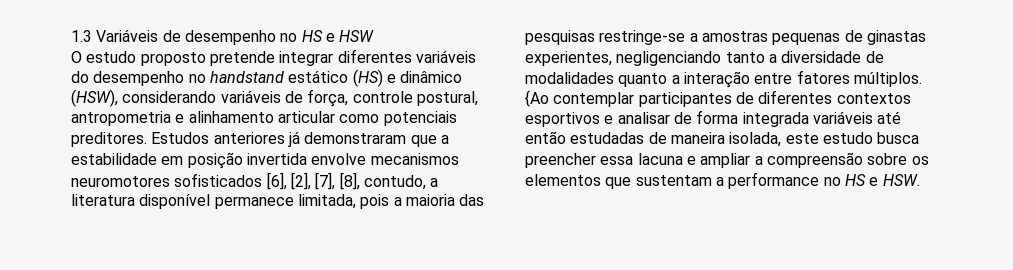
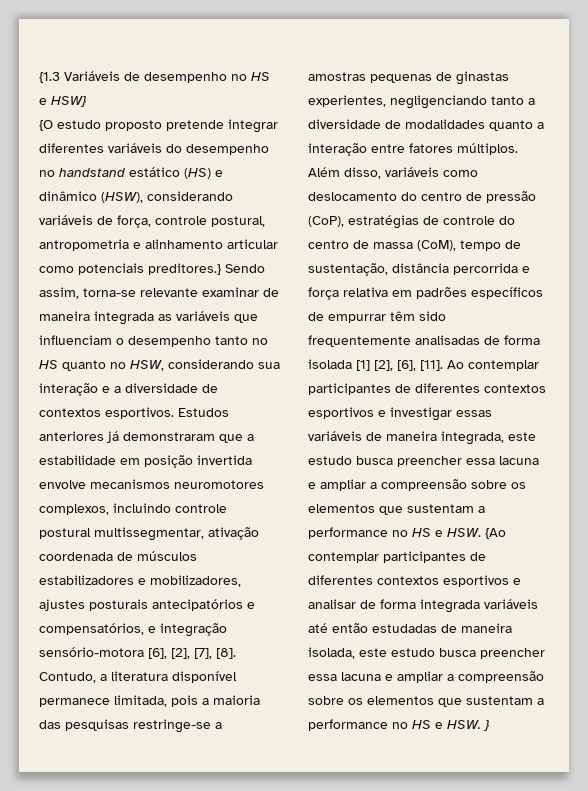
[71,30,92,42] 1.3 -> [39,72,60,83] {1.3
[339,30,375,42] [71,51,82,63] HSW // O -> [51,96,87,107] [39,120,53,131] HSW} // {O
[71,132,147,147] preditores. -> [148,263,265,275] [39,287,279,299] [39,311,258,325] [39,335,268,347] [39,359,280,371] [39,383,218,396] [39,407,174,419] preditores.} Sendo assim, torna-se relevante examinar de maneira integrada as variáveis que influenciam o desempenho tanto no HS quanto no HSW, considerando sua interação e a diversidade de contextos esportivos.
[174,173,263,187] sofisticados -> [39,503,227,515] [39,527,259,541] [39,551,197,561] [39,575,241,587] [39,599,255,611] [39,623,227,637] [39,647,144,657] complexos, incluindo controle postural multissegmentar, ativação coordenada de músculos estabilizadores e mobilizadores, ajustes posturais antecipatórios e compensatórios, e integração sensório-motora
[339,172,426,190] [8], contudo, -> [216,648,236,659] [39,672,96,683] [8]. Contudo,
(922, 79) none -> [308,167,478,179] [308,191,536,203] [308,215,515,229] [308,240,521,251] [308,263,530,276] [308,287,543,300] [308,311,446,323] [308,335,540,347] [308,359,539,371] [308,383,546,395] [308,407,492,421] [308,431,536,445] [308,456,539,467] [308,479,526,491] [308,504,485,515] [308,527,481,539] Além disso, variáveis como deslocamento do centro de pressão (CoP), estratégias de controle do centro de massa (CoM), tempo de sustentação, distância percorrida e força relativa em padrões específicos de empurrar têm sido frequentemente analisadas de forma isolada [1] [2], [6], [11]. Ao contemplar participantes de diferentes contextos esportivos e investigar essas variáveis de maneira integrada, este estudo busca preencher essa lacuna e ampliar a compreensão sobre os elementos que sustentam a performance no HS e HSW.
(921, 180) none -> [484,720,490,731] }

